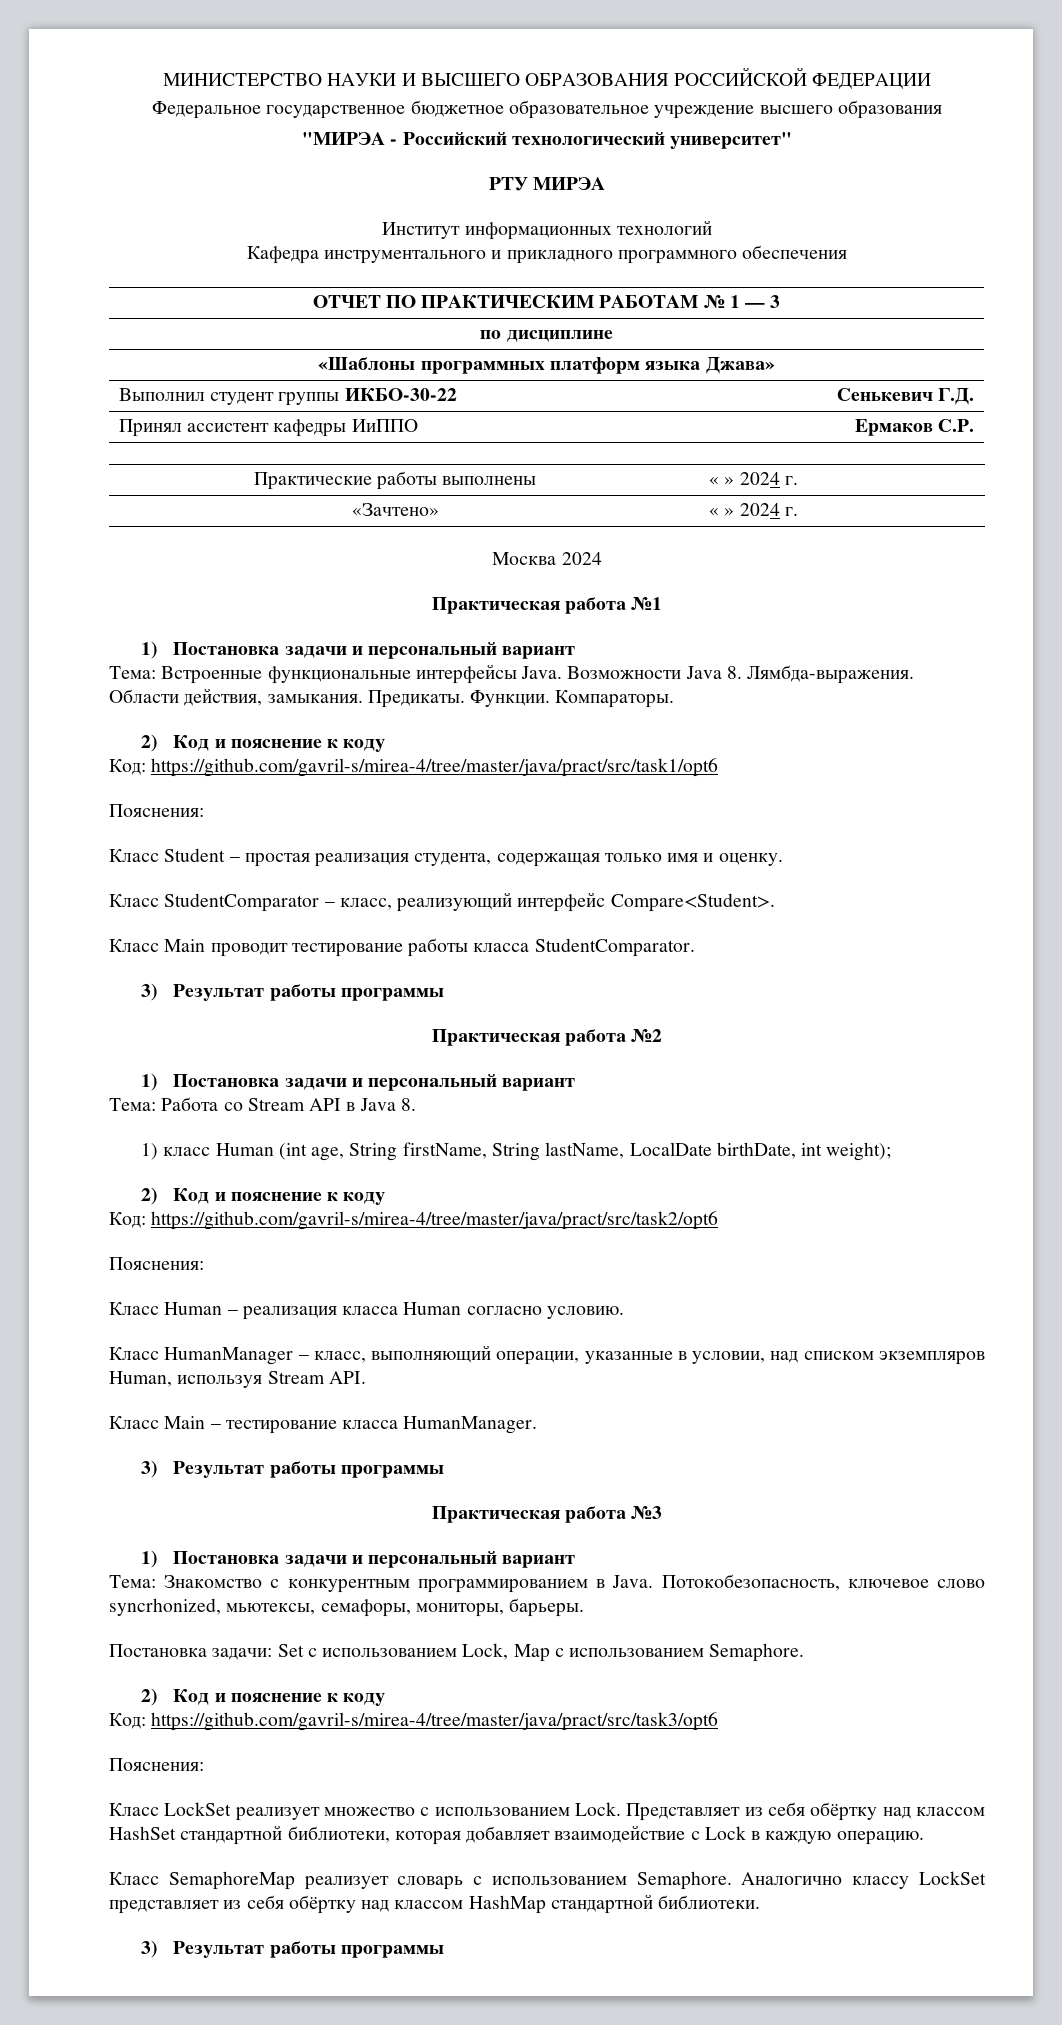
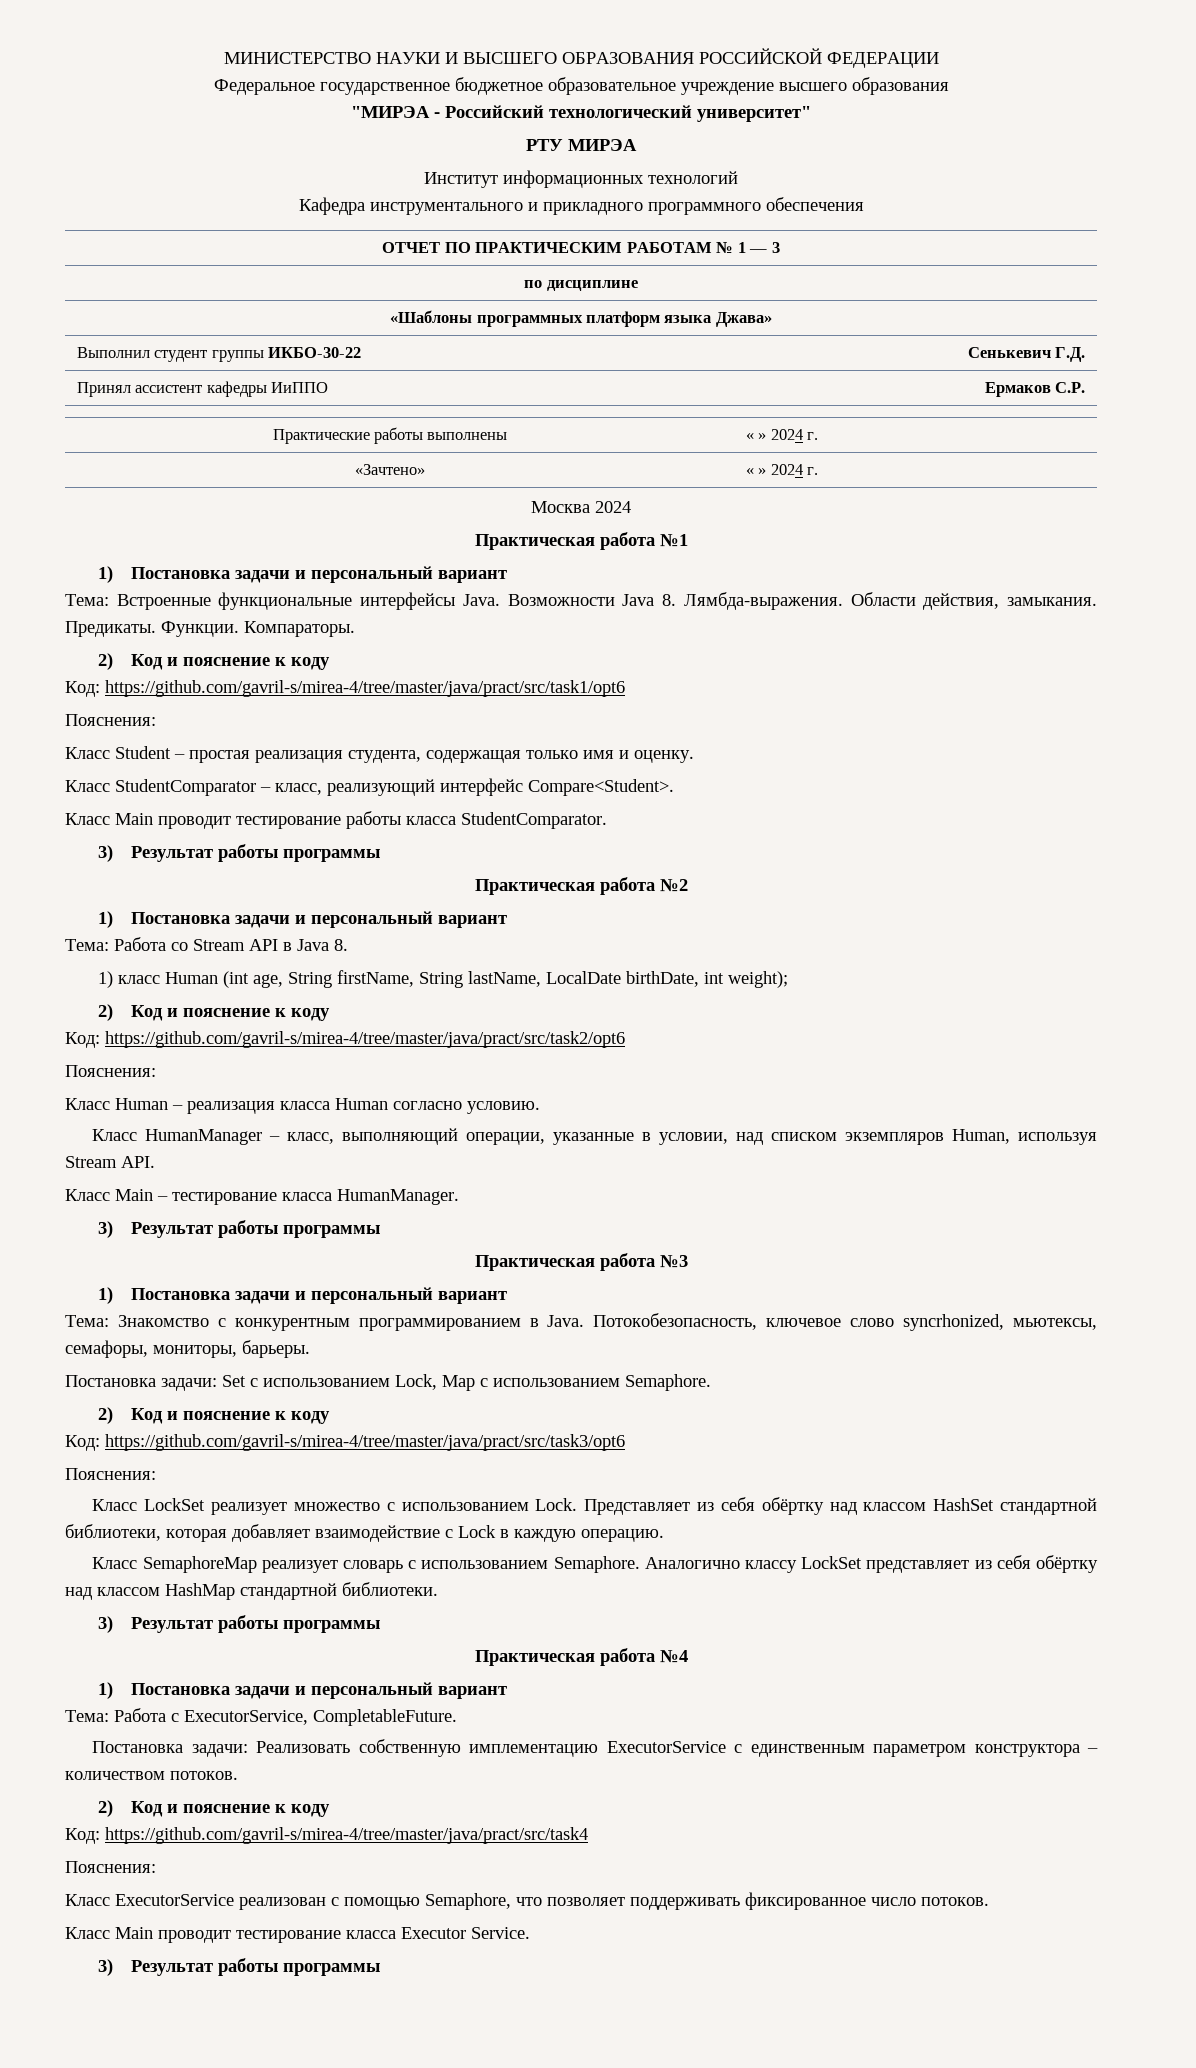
(444, 1951) none -> [474,1648,688,1666] [98,1682,508,1699] [65,1708,457,1726] [92,1739,1098,1757] [65,1771,238,1780] [98,1800,331,1817] [65,1827,588,1844] [65,1861,156,1873] [65,1892,989,1910] [65,1927,530,1943] [98,1958,381,1976] // Практическая работа №4 // 1) Постановка задачи и персональный вариант // Тема: Работа с ExecutorService, CompletableFuture. // Постановка задачи: Реализовать собственную имплементацию ExecutorService с единственным параметром конструктора – количеством потоков. // 2) Код и пояснение к коду // Код: https://github.com/gavril-s/mirea-4/tree/master/java/pract/src/task4 // Пояснения: // Класс ExecutorService реализован с помощью Semaphore, что позволяет поддерживать фиксированное число потоков. // Класс Main проводит тестирование класса Executor Service. // 3) Результат работы программы

